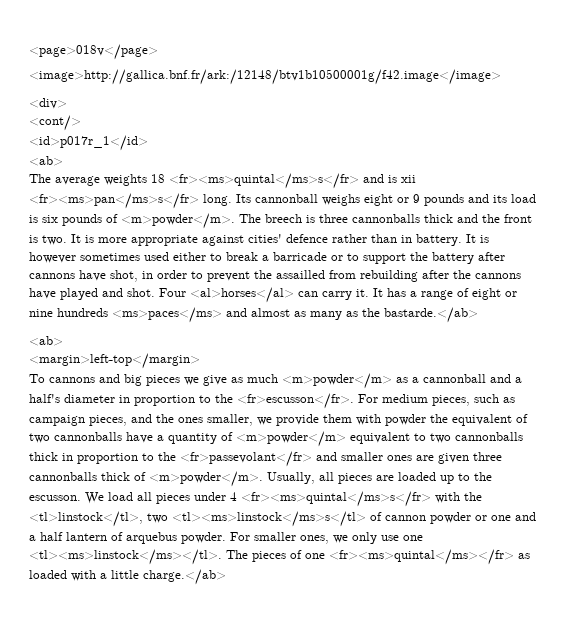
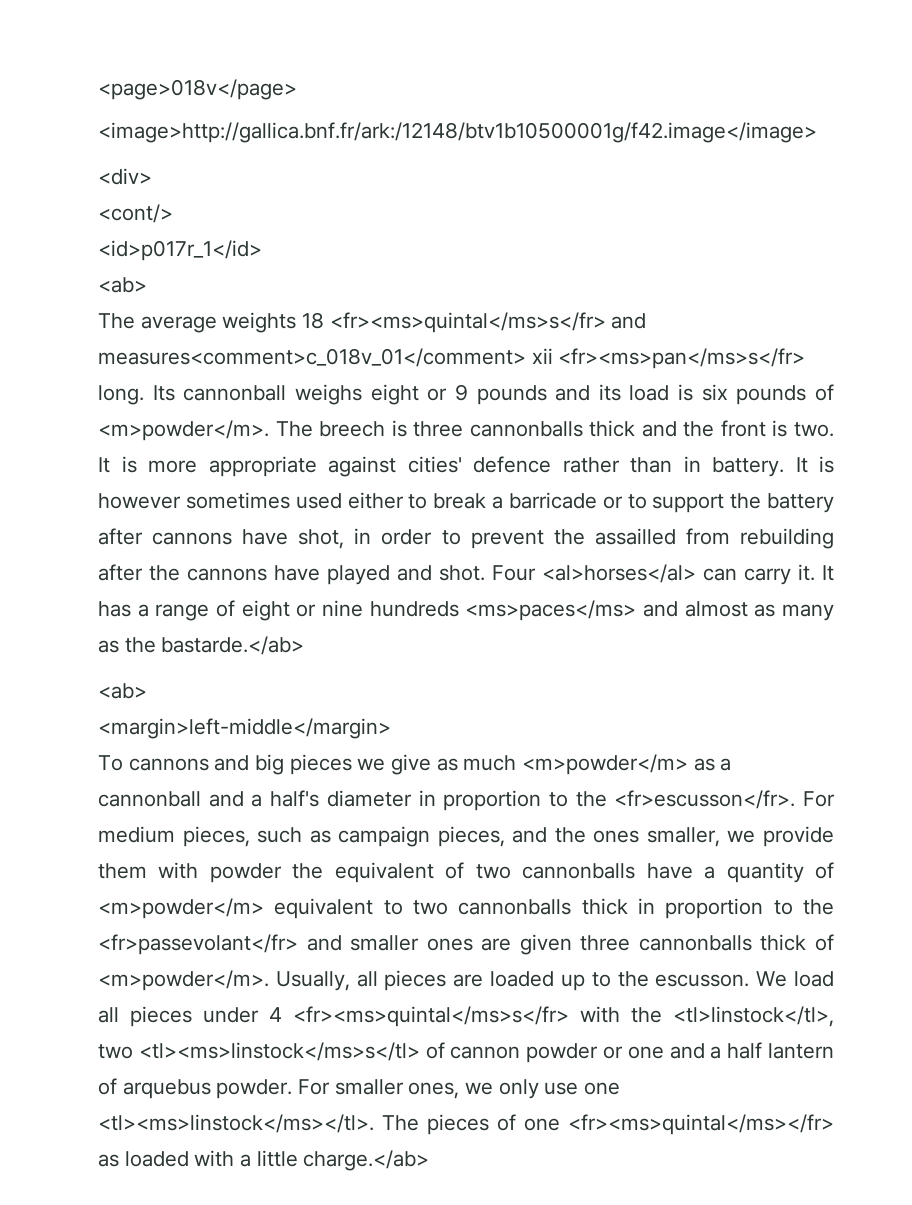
[388,175,397,183] is -> [98,348,526,367] measures<comment>c_018v_01</comment>
[29,353,200,369] <margin>left-top</margin> -> [98,718,391,739] <margin>left-middle</margin>

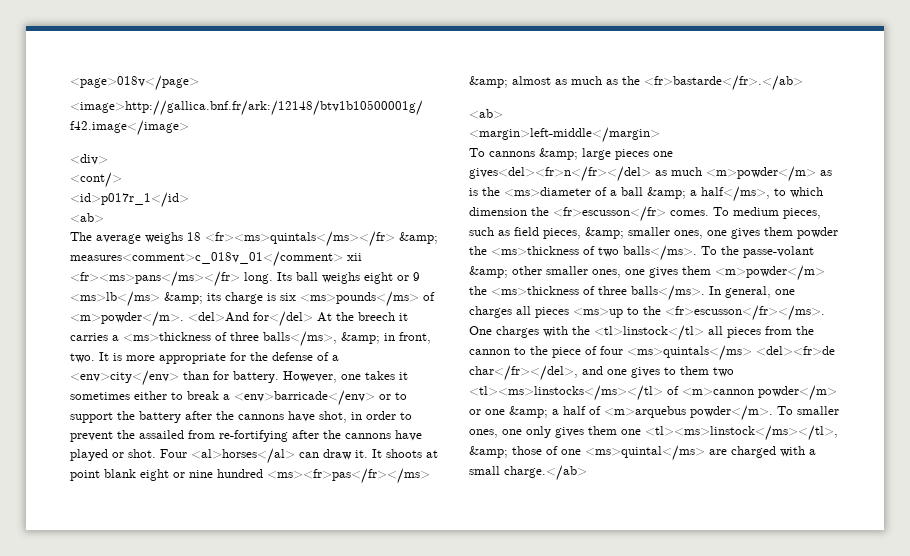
[222,312,647,333] weights 18 <fr><ms>quintal</ms>s</fr> and -> [145,231,438,247] weighs 18 <fr><ms>quintals</ms></fr> &amp;
[558,348,806,369] <fr><ms>pan</ms>s</fr> -> [70,271,240,287] <fr><ms>pans</ms></fr>
[183,385,287,401] cannonball -> [296,272,318,281] ball
[476,384,670,405] pounds and its load -> [70,291,263,307] <ms>lb</ms> &amp; its charge
[736,384,834,405] [98,420,788,441] pounds of <m>powder</m>. The breech is three cannonballs thick and the front is -> [300,291,435,307] [70,311,408,327] [70,331,431,347] <ms>pounds</ms> of <m>powder</m>. <del>And for</del> At the breech it carries a <ms>thickness of three balls</ms>, &amp; in front,
[328,456,834,477] [98,492,342,509] against cities' defence rather than in battery. It is however sometimes used -> [230,352,339,361] [70,370,408,386] [70,392,130,400] for the defense of a <env>city</env> than for battery. However, one takes it sometimes
[508,492,597,509] barricade -> [234,390,375,406] <env>barricade</env>
(143, 536) none -> [216,411,234,420] the
[594,528,834,549] assailled from rebuilding -> [139,430,288,442] assailed from re-fortifying
[397,565,432,581] and -> [112,452,124,458] or
[744,568,791,585] carry -> [323,449,352,460] draw
[98,600,678,621] has a range of eight or nine hundreds <ms>paces</ms> and -> [386,449,438,458] [70,468,430,484] [469,76,508,88] shoots at point blank eight or nine hundred <ms><fr>pas</fr></ms> &amp;
[781,604,834,621] many -> [571,76,602,85] much
[161,636,305,655] bastarde.</ab> -> [644,75,803,91] <fr>bastarde</fr>.</ab>
[214,754,732,775] [98,790,835,811] [98,826,834,847] [98,862,199,879] and big pieces we give as much <m>powder</m> as a cannonball and a half's diameter in proportion to the <fr>escusson</fr>. For medium pieces, such as campaign pieces, and the ones smaller, we provide them with -> [539,148,673,160] [469,166,832,182] [469,186,823,202] [469,206,821,222] [469,227,793,239] &amp; large pieces one gives<del><fr>n</fr></del> as much <m>powder</m> as is the <ms>diameter of a ball &amp; a half</ms>, to which dimension the <fr>escusson</fr> comes. To medium pieces, such as field pieces, &amp; smaller ones, one gives them
[334,862,434,883] equivalent -> [491,246,579,256] <ms>thickness
[522,862,835,883] [98,898,835,919] [98,934,834,955] [98,970,835,991] [98,1006,834,1027] [98,1042,599,1063] cannonballs have a quantity of <m>powder</m> equivalent to two cannonballs thick in proportion to the <fr>passevolant</fr> and smaller ones are given three cannonballs thick of <m>powder</m>. Usually, all pieces are loaded up to the escusson. We load all pieces under 4 <fr><ms>quintal</ms>s</fr> with the <tl>linstock</tl>, two <tl><ms>linstock</ms>s</tl> of cannon powder -> [623,245,814,261] [469,265,825,281] [469,285,795,301] [469,305,825,321] [469,325,814,341] [469,345,835,361] [469,365,734,381] [469,385,837,401] balls</ms>. To the passe-volant &amp; other smaller ones, one gives them <m>powder</m> the <ms>thickness of three balls</ms>. In general, one charges all pieces <ms>up to the <fr>escusson</fr></ms>. One charges with the <tl>linstock</tl> all pieces from the cannon to the piece of four <ms>quintals</ms> <del><fr>de char</fr></del>, and one gives to them two <tl><ms>linstocks</ms></tl> of <m>cannon powder</m>
[669,1043,705,1059] and -> [509,406,548,418] &amp;
[767,1043,834,1059] [98,1078,621,1099] [98,1114,834,1135] [98,1151,189,1167] lantern of arquebus powder. For smaller ones, we only use one <tl><ms>linstock</ms></tl>. The pieces of one <fr><ms>quintal</ms></fr> as loaded -> [589,405,839,421] [469,425,838,441] [469,445,776,461] of <m>arquebus powder</m>. To smaller ones, one only gives them one <tl><ms>linstock</ms></tl>, &amp; those of one <ms>quintal</ms> are charged
[256,1150,298,1167] little -> [469,466,500,475] small

